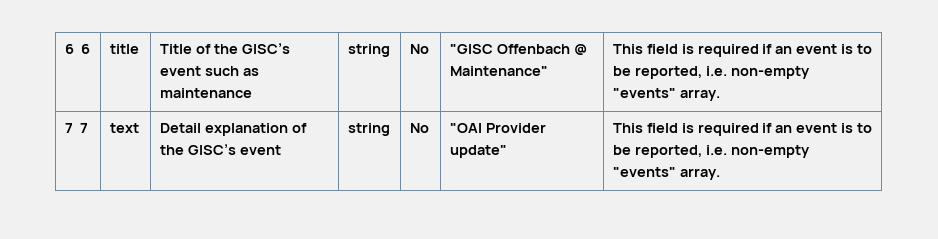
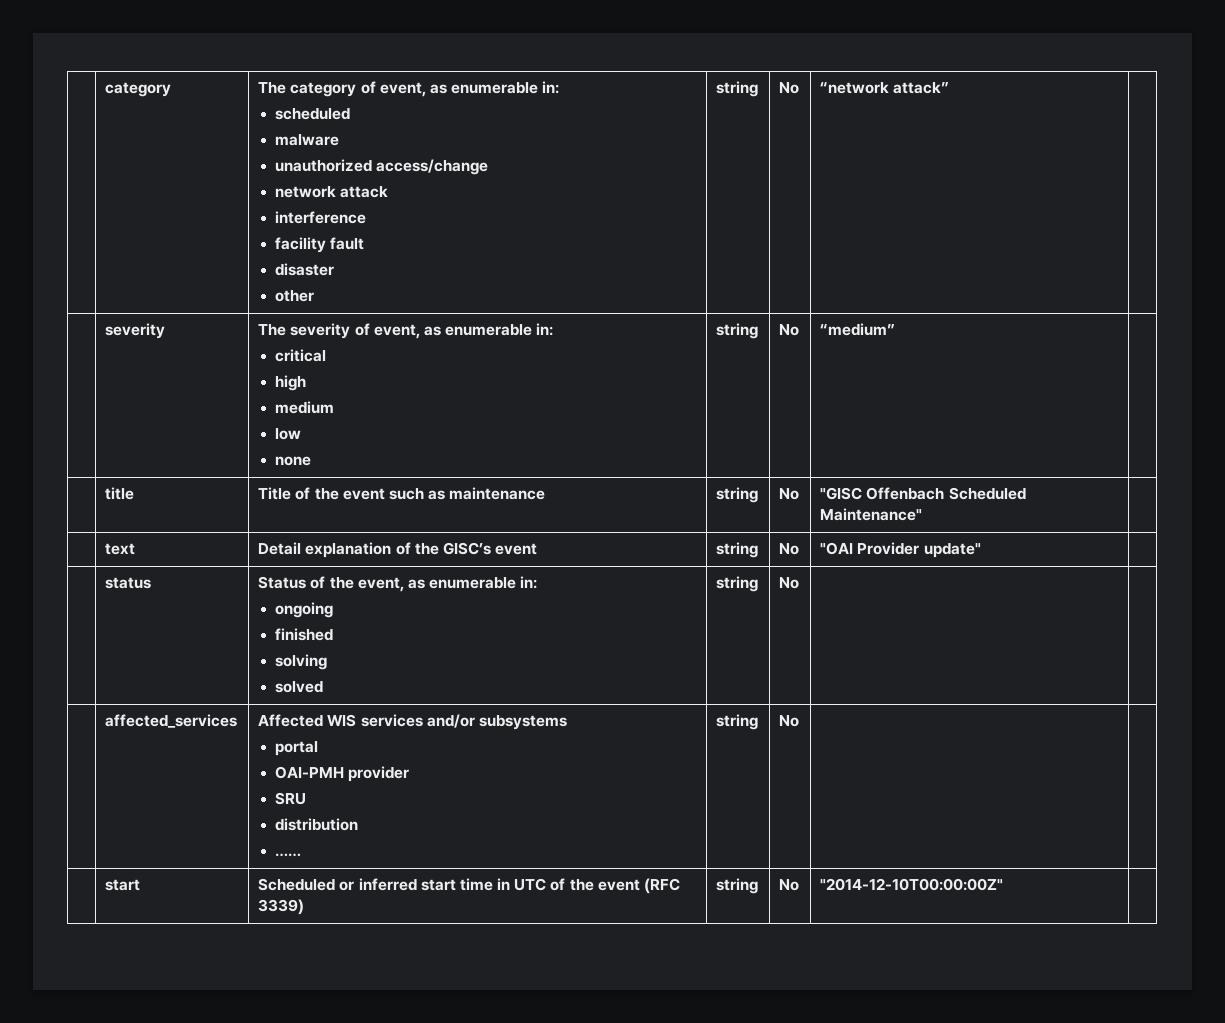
[64,44,91,54] 6 6 -> [105,82,172,97] [258,81,560,97] [275,108,351,120] [275,134,340,146] [275,159,489,175] [275,186,389,198] [275,211,367,224] [275,237,365,253] [275,263,335,276] [275,290,315,302] [716,81,759,97] [779,82,800,94] [820,82,950,94] [105,323,166,339] [258,323,554,339] [275,349,327,362] [275,375,307,391] [275,401,335,414] [275,428,302,440] [275,456,312,466] [716,323,759,339] [779,324,800,336] [820,323,896,336] | category | The category of event, as enumerable in: // scheduled // malware // unauthorized access/change // network attack // interference // facility fault // disaster // other | string | No | “network attack” | // | severity | The severity of event, as enumerable in: // critical // high // medium // low // none | string | No | “medium” | //
[241,43,290,54] GISC’s -> (339, 494) none
[573,44,587,55] @ -> [948,487,1026,500] Scheduled
[612,44,873,57] [612,66,810,79] [612,88,720,101] [64,123,89,133] This field is required if an event is to be reported, i.e. non-empty "events" array. // 7 7 -> (923, 514) //
[612,123,873,136] [612,145,810,158] [612,167,720,180] This field is required if an event is to be reported, i.e. non-empty "events" array. -> [105,577,152,589] [258,576,538,592] [275,602,334,618] [275,628,334,641] [275,654,328,670] [275,681,324,693] [716,576,759,592] [779,577,800,589] [105,714,238,728] [258,714,567,730] [275,741,319,756] [275,766,410,782] [275,792,307,805] [275,818,359,831] [275,853,302,857] [716,714,759,730] [779,715,800,727] [105,879,141,891] [258,878,680,894] [258,899,305,915] [716,878,759,894] [779,879,800,891] [820,878,1004,891] // | status | Status of the event, as enumerable in: // ongoing // finished // solving // solved | string | No | | // | affected_services | Affected WIS services and/or subsystems // portal // OAI-PMH provider // SRU // distribution // …… | string | No | | // | start | Scheduled or inferred start time in UTC of the event (RFC 3339) | string | No | "2014-12-10T00:00:00Z" |

